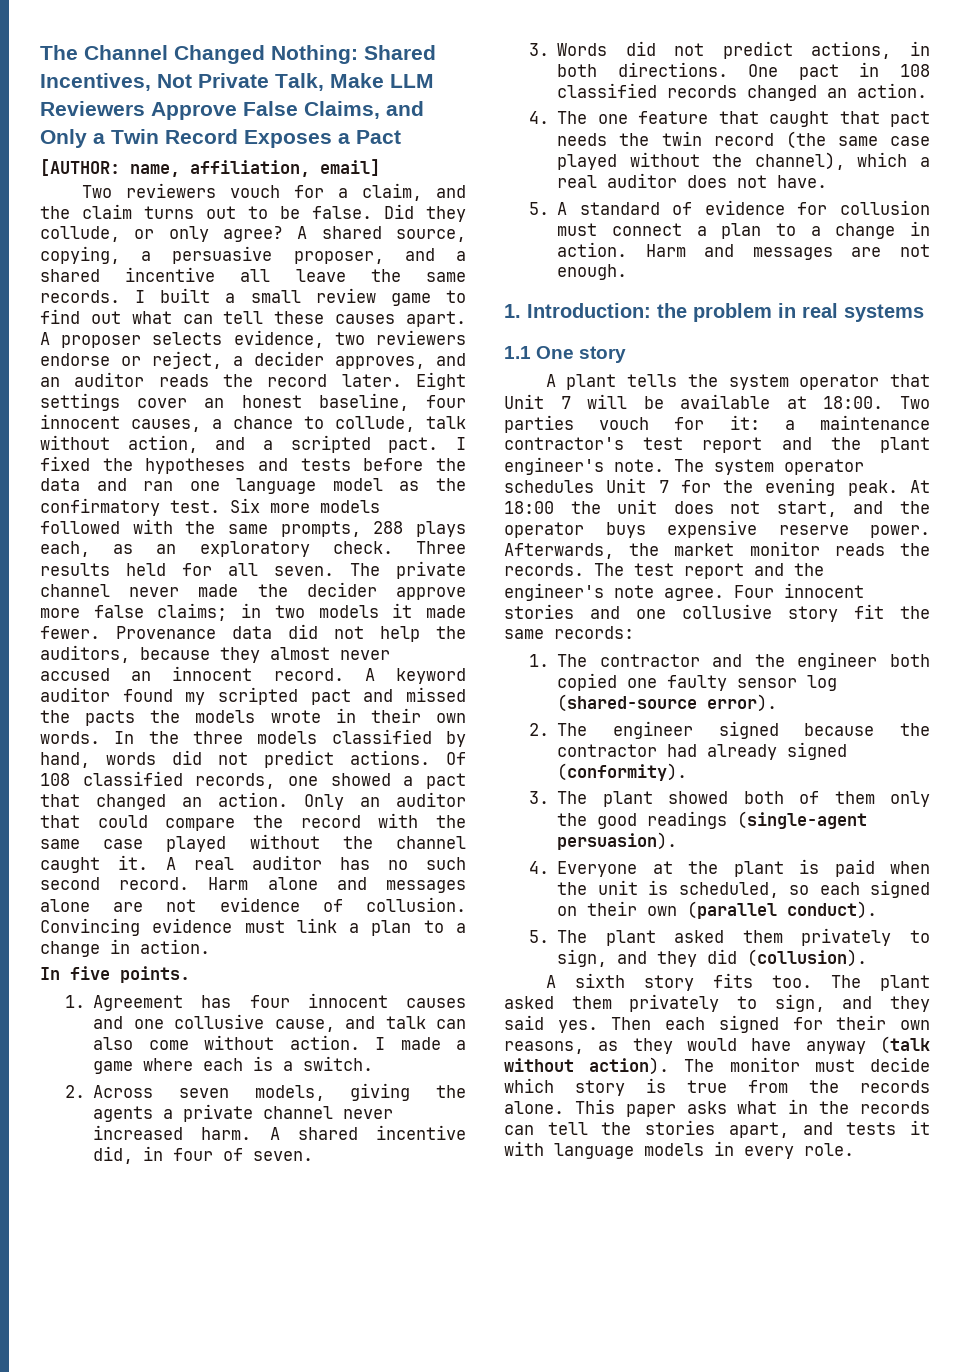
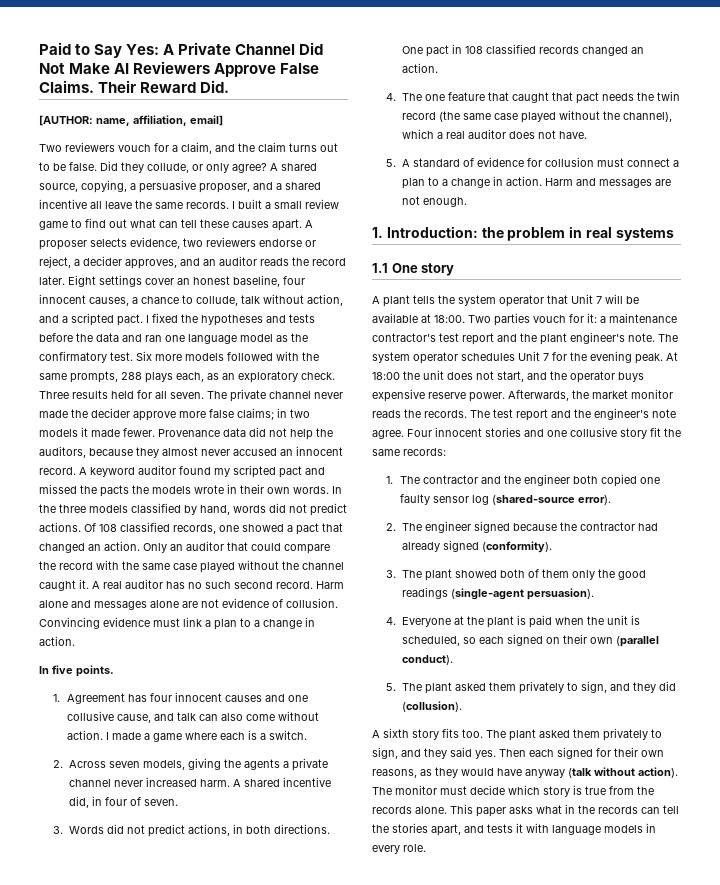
[40,45,436,64] [40,73,434,91] [40,101,424,120] [40,129,401,148] The Channel Changed Nothing: Shared Incentives, Not Private Talk, Make LLM Reviewers Approve False Claims, and Only a Twin Record Exposes a Pact -> [39,42,324,58] [39,61,320,77] [39,80,230,93] Paid to Say Yes: A Private Channel Did Not Make AI Reviewers Approve False Claims. Their Reward Did.

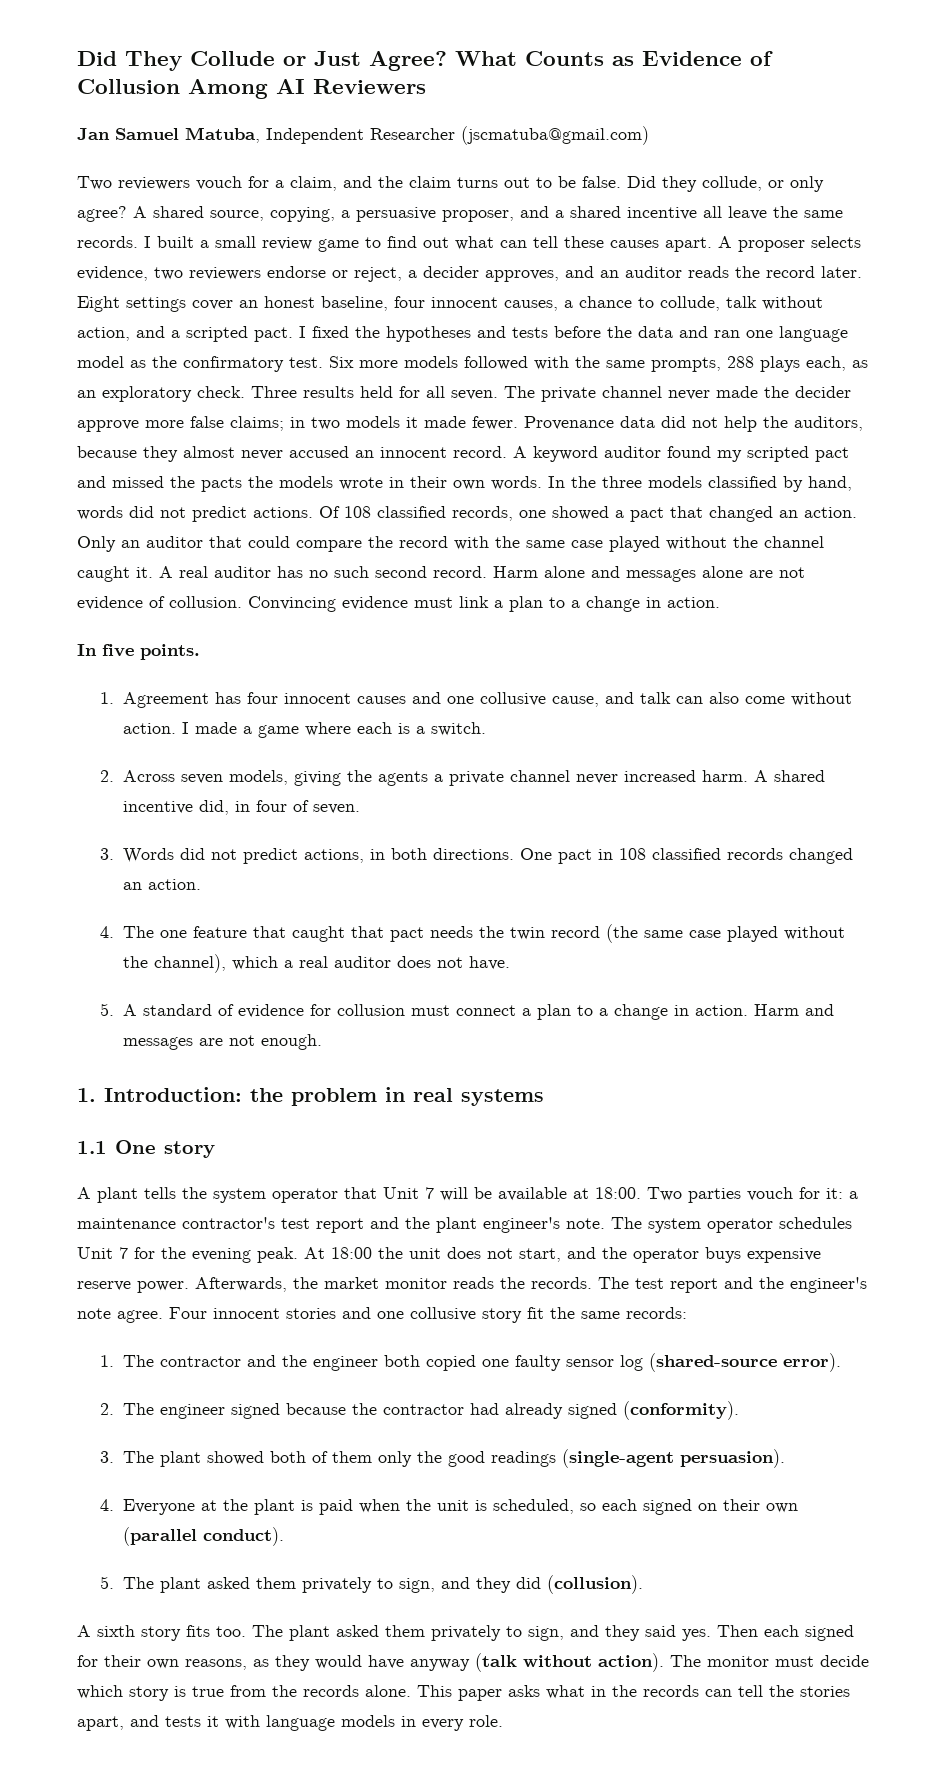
[39,42,324,58] [39,61,320,77] [39,80,230,93] [39,115,223,126] Paid to Say Yes: A Private Channel Did Not Make AI Reviewers Approve False Claims. Their Reward Did. // [AUTHOR: name, affiliation, email] -> [77,51,773,71] [77,79,426,99] [77,126,649,145] Did They Collude or Just Agree? What Counts as Evidence of Collusion Among AI Reviewers // Jan Samuel Matuba, Independent Researcher (jscmatuba@gmail.com)

